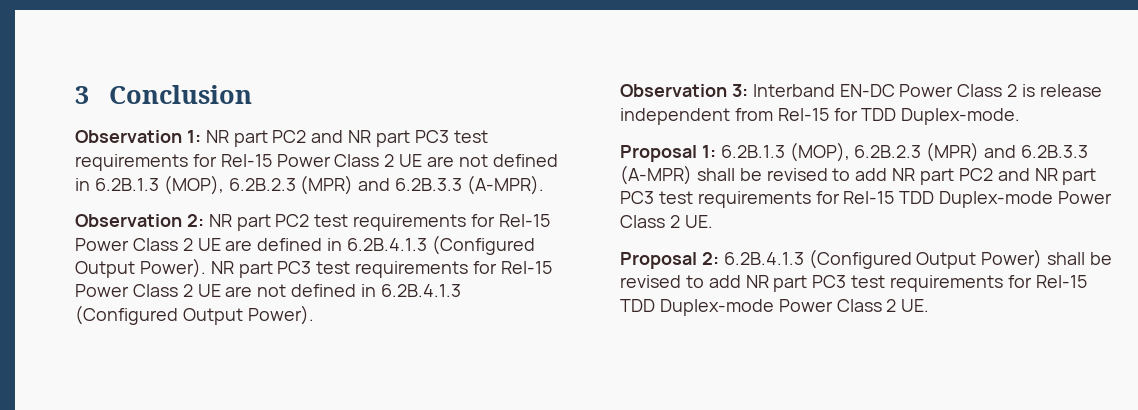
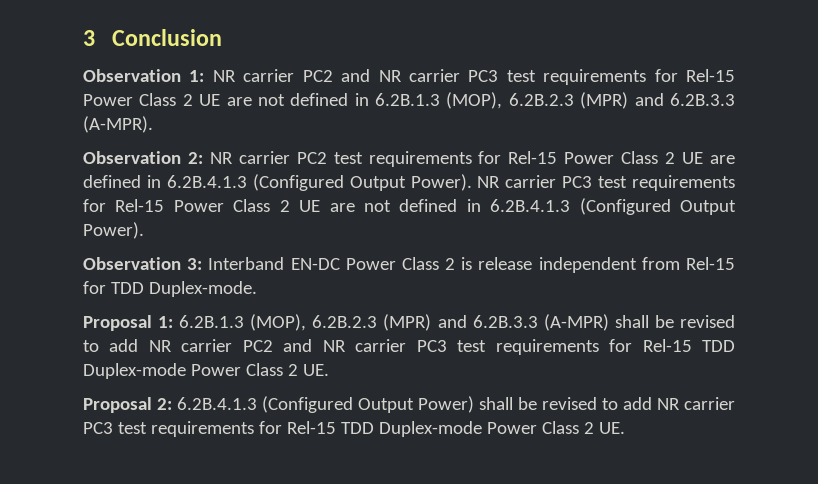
[233,130,411,147] part PC2 and NR part -> [243,69,460,82] carrier PC2 and NR carrier
[236,214,271,231] part -> [238,151,290,164] carrier
[238,261,273,278] part -> [505,175,557,188] carrier
[920,168,1097,185] part PC2 and NR part -> [181,339,407,352] carrier PC2 and NR carrier
[773,275,808,292] part -> [684,397,735,410] carrier

